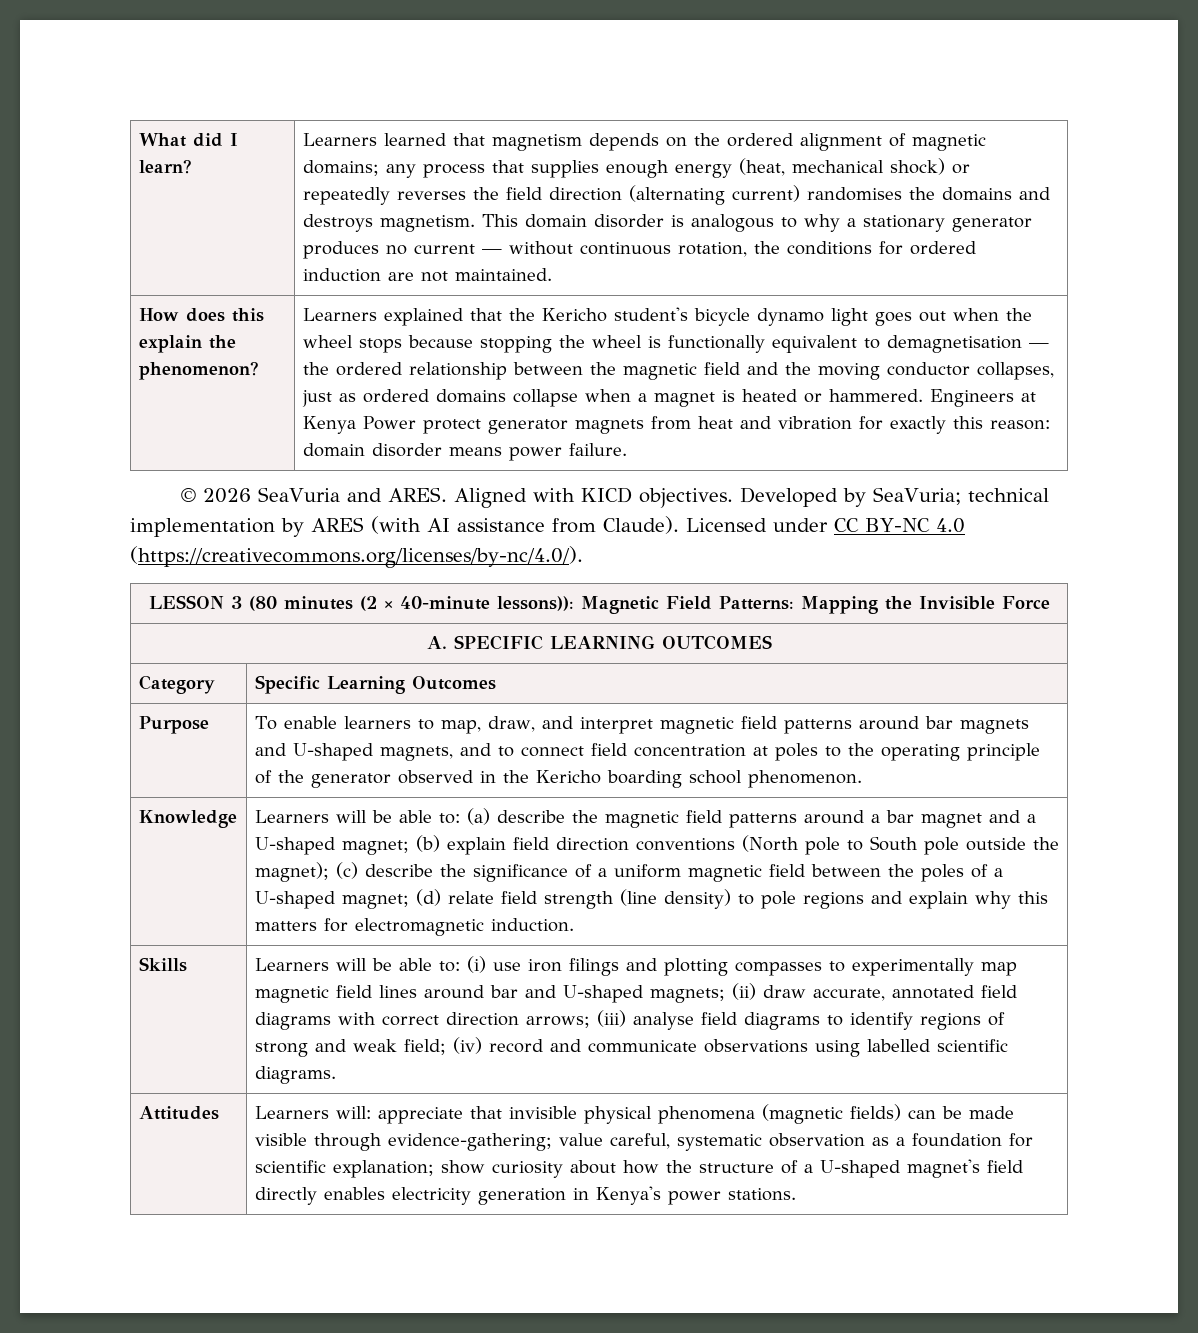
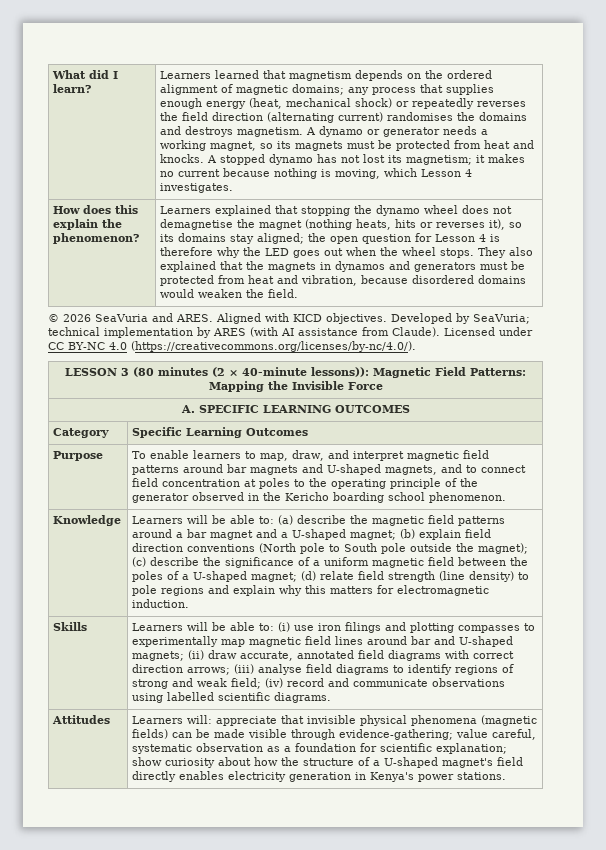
[481,214,1032,232] [302,241,976,259] [302,268,552,282] This domain disorder is analogous to why a stationary generator produces no current — without continuous rotation, the conditions for ordered induction are not maintained. -> [306,126,489,137] [160,140,535,151] [160,154,526,165] [160,168,473,179] [160,183,234,193] A dynamo or generator needs a working magnet, so its magnets must be protected from heat and knocks. A stopped dynamo has not lost its magnetism; it makes no current because nothing is moving, which Lesson 4 investigates.
[508,307,868,326] the Kericho student's bicycle dynamo light -> [301,205,513,216] [160,219,523,230] [160,233,501,244] [160,247,290,258] stopping the dynamo wheel does not demagnetise the magnet (nothing heats, hits or reverses it), so its domains stay aligned; the open question for Lesson 4 is therefore why the LED
[358,335,1049,353] [302,362,1054,380] [301,389,1036,407] [302,416,1050,434] [302,443,627,461] stops because stopping the wheel is functionally equivalent to demagnetisation — the ordered relationship between the magnetic field and the moving conductor collapses, just as ordered domains collapse when a magnet is heated or hammered. Engineers at Kenya Power protect generator magnets from heat and vibration for exactly this reason: domain disorder means power failure. -> [440,247,534,258] [160,261,526,272] [160,275,527,286] [160,289,299,298] stops. They also explained that the magnets in dynamos and generators must be protected from heat and vibration, because disordered domains would weaken the field.

